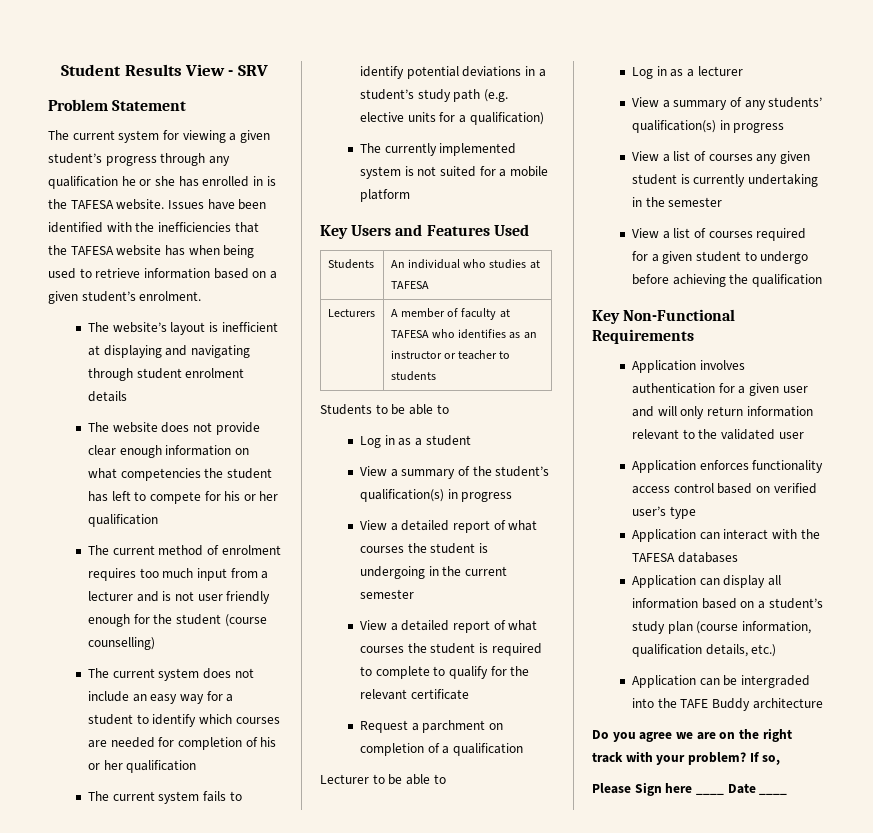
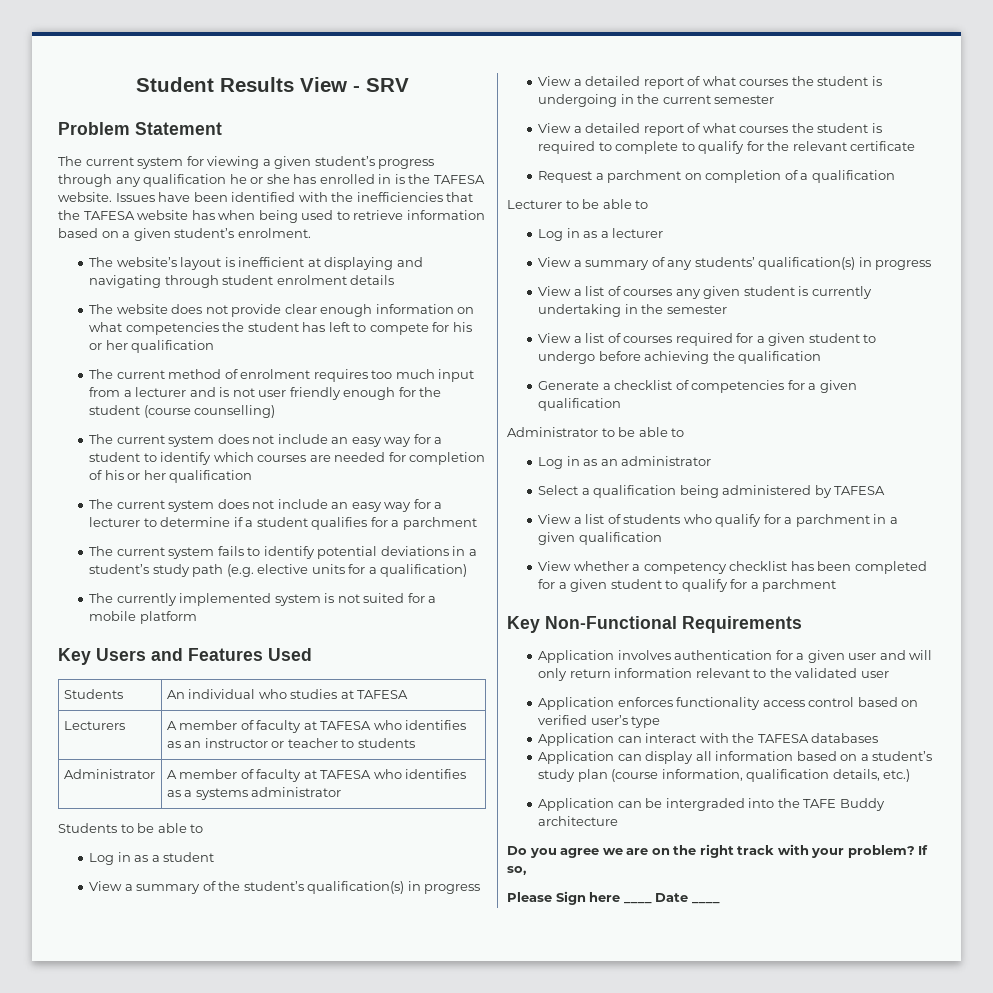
(197, 766) none -> [89,499,443,512] [89,517,477,530] // The current system does not include an easy way for a lecturer to determine if a student qualifies for a parchment
(436, 376) none -> [63,769,155,779] [166,769,467,782] [166,787,342,800] // Administrator | A member of faculty at TAFESA who identifies as a systems administrator
(822, 280) none -> [538,380,857,393] [538,398,622,411] [507,427,685,437] [538,456,712,469] [538,485,886,498] [538,514,898,527] [538,532,662,545] [538,561,927,574] [538,579,837,592] // Generate a checklist of competencies for a given qualification // Administrator to be able to // Log in as an administrator // Select a qualification being administered by TAFESA // View a list of students who qualify for a parchment in a given qualification // View whether a competency checklist has been completed for a given student to qualify for a parchment

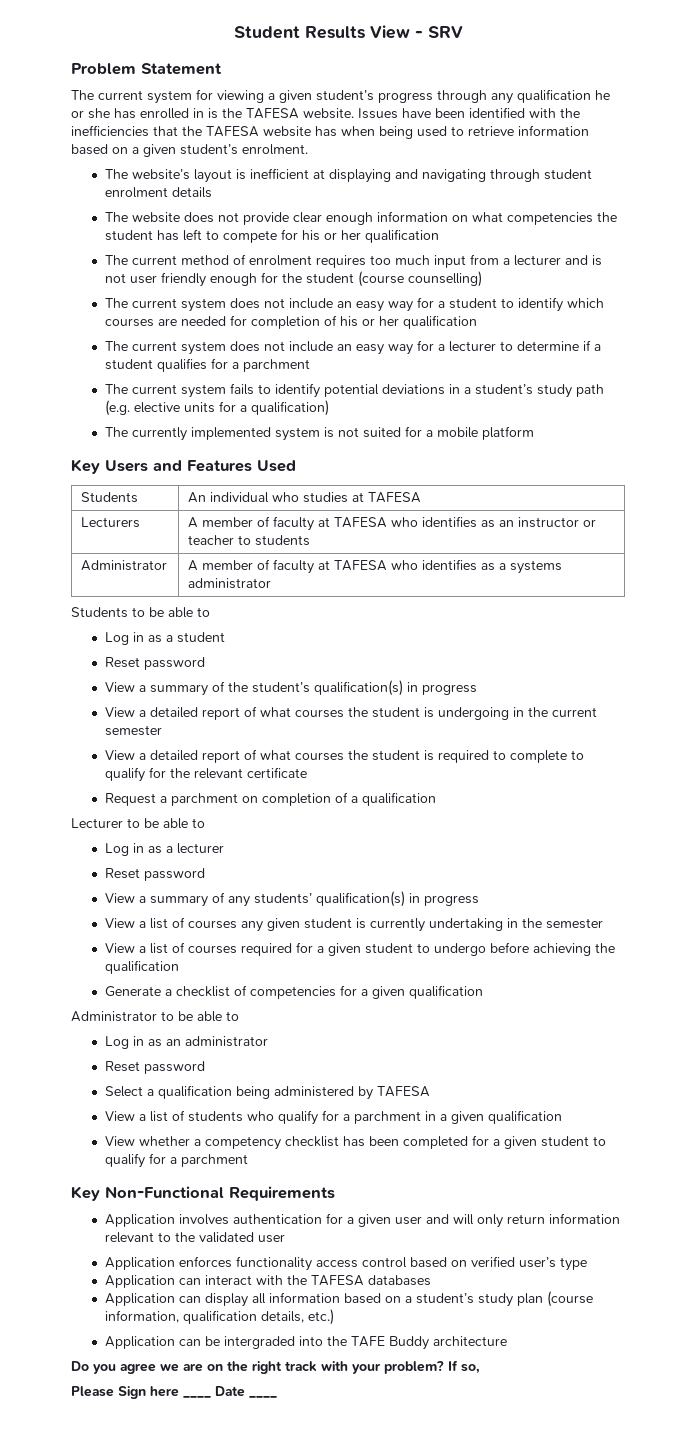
(215, 857) none -> [104,657,205,670] // Reset password
(664, 233) none -> [104,868,205,881] // Reset password
(712, 461) none -> [104,1061,205,1074] // Reset password

